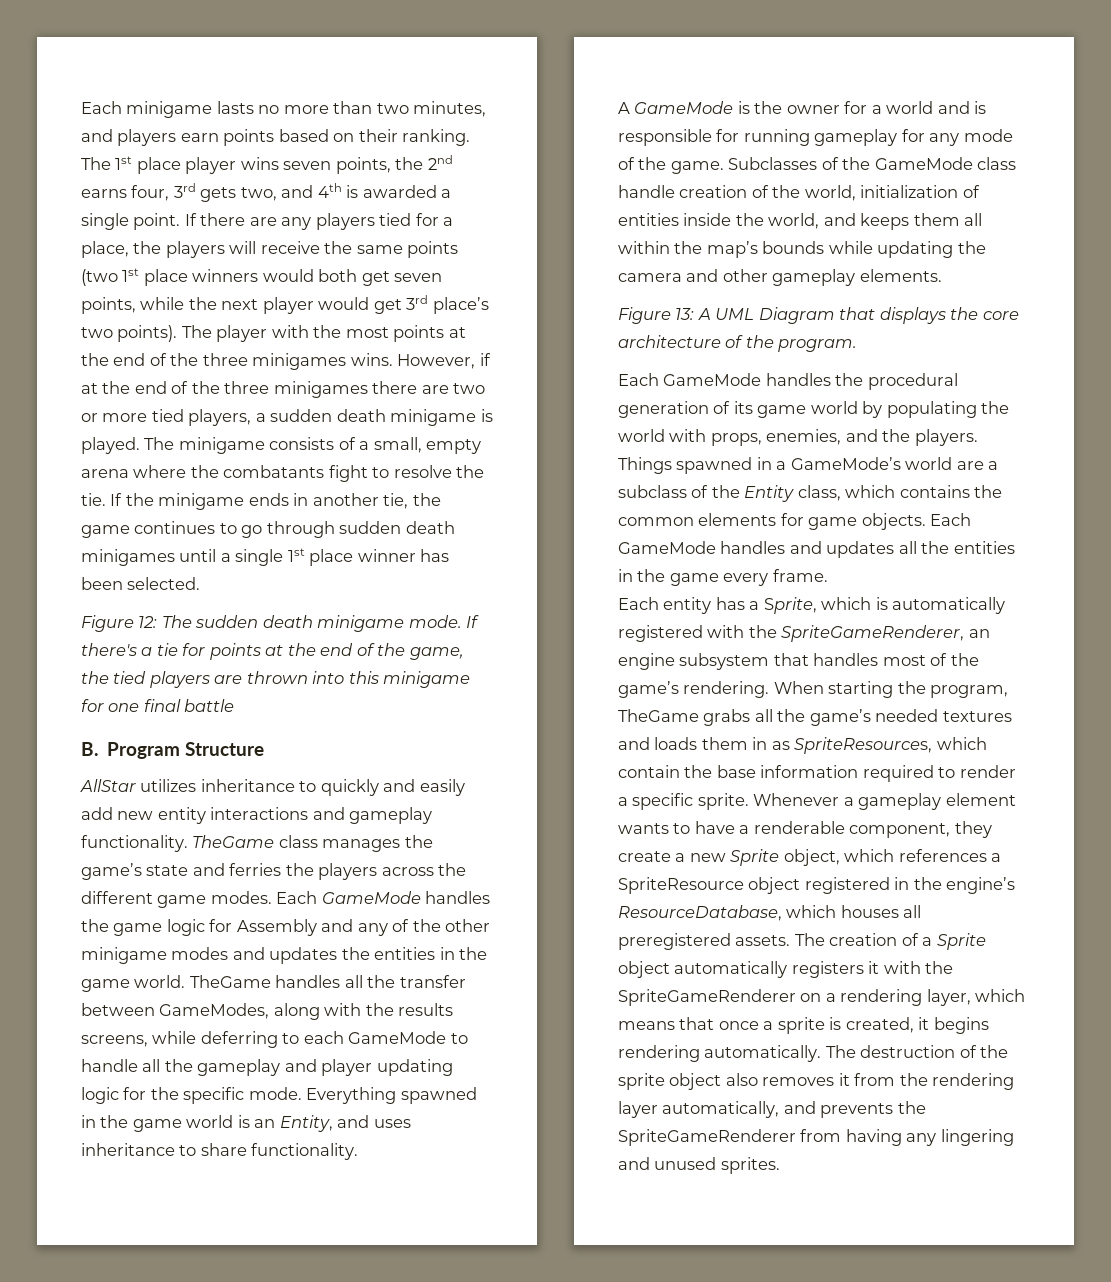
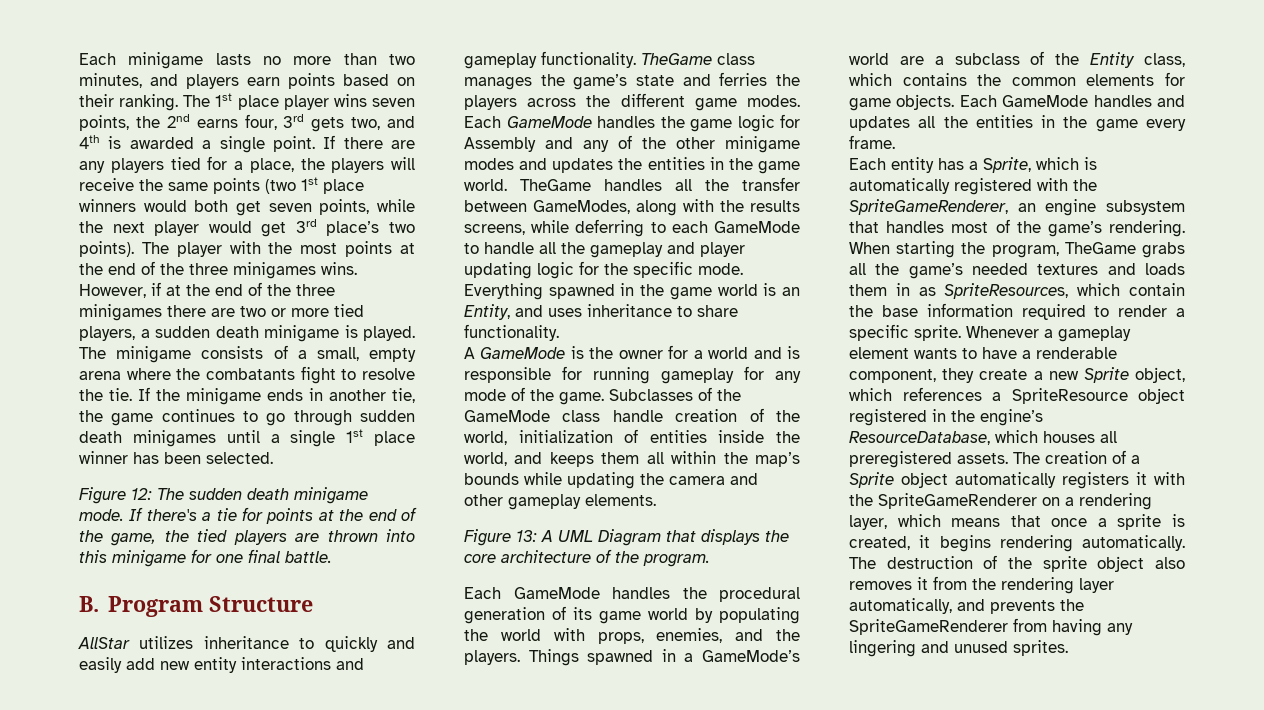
[184,699,235,712] battle -> [285,551,332,563] battle.

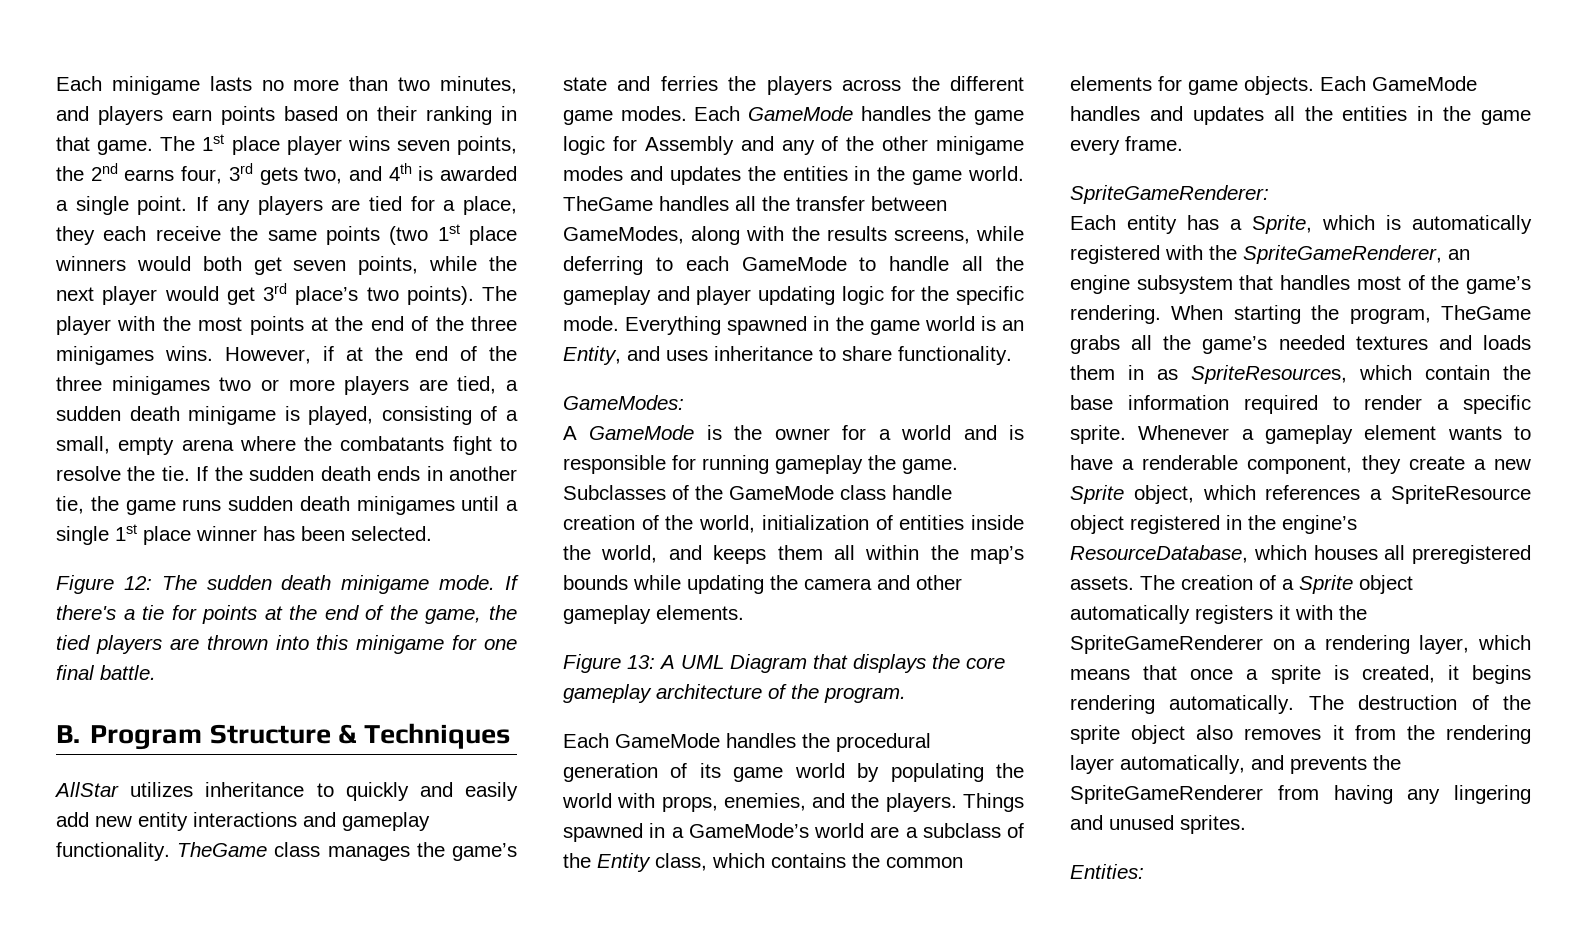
[119,94,179,111] ranking. -> [426,106,517,125] [56,136,154,155] ranking in that game.
[343,137,415,149] there are -> (209, 203) none
(164, 165) none -> [331,199,361,211] are
[300,157,415,173] the players will -> [56,226,147,245] they each
[167,305,235,317] there are -> (210, 385) none
[334,304,364,317] [79,326,135,341] tied players, -> [344,376,497,395] players are tied,
[363,326,415,341] [79,346,264,363] played. The minigame consists -> [308,406,472,425] played, consisting
[186,388,261,405] minigame -> [249,466,371,481] sudden death
[161,409,352,426] continues to go through -> [182,499,222,511] runs
(313, 604) none -> [338,723,510,749] & Techniques
(559, 332) none -> [563,395,684,410] // GameModes:
[744,366,801,383] [464,387,525,401] for any mode of -> (863, 464) none
(496, 558) none -> [563,684,652,703] gameplay
(895, 142) none -> [1070,185,1269,204] // SpriteGameRenderer:
(1068, 648) none -> [1070,864,1144,879] // Entities:

